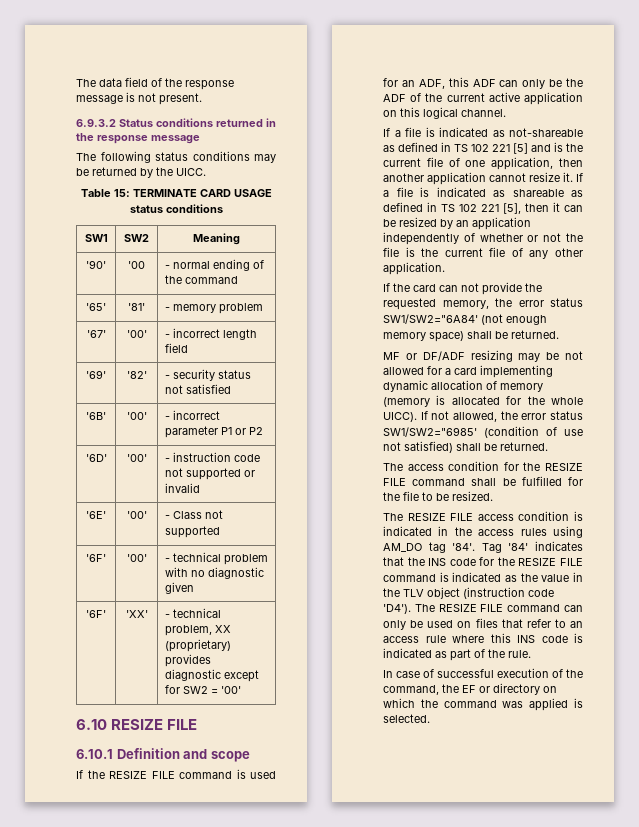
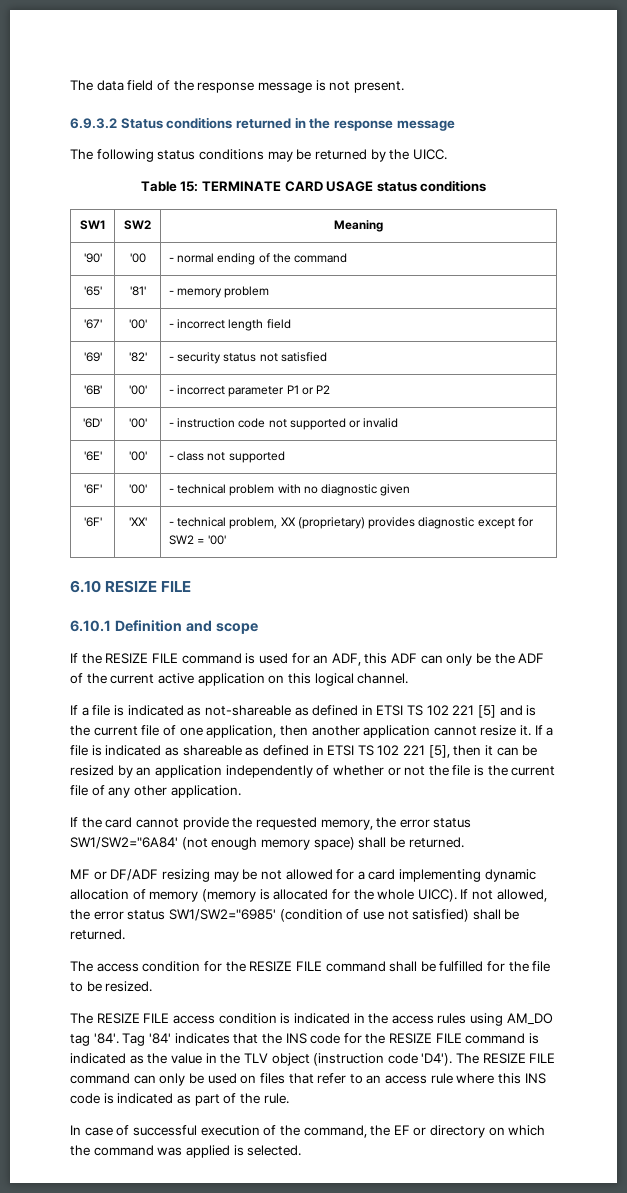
[172,511,202,519] Class -> [177,451,205,461] class
(451, 147) none -> [376,705,404,716] ETSI
(437, 207) none -> [327,745,355,756] ETSI
[439,283,479,292] can not -> [135,818,179,828] cannot

